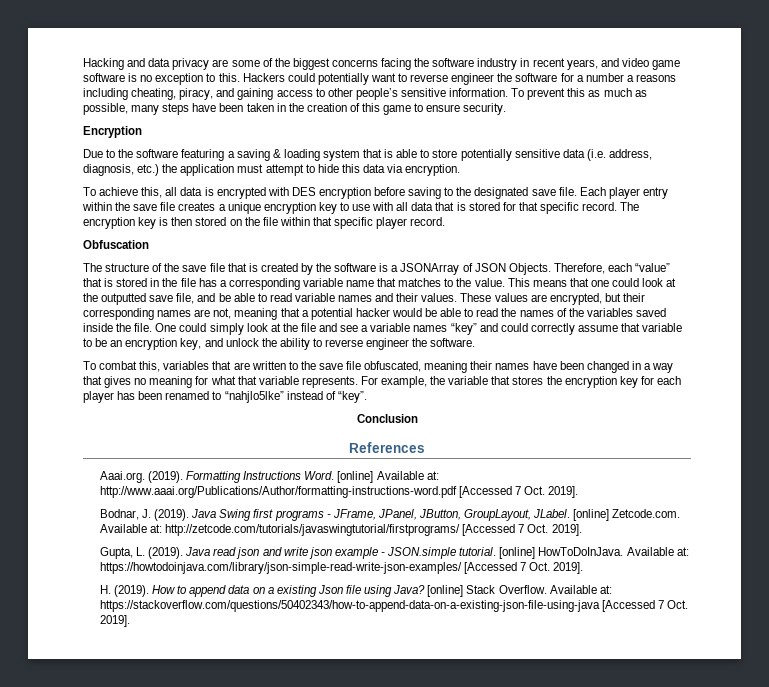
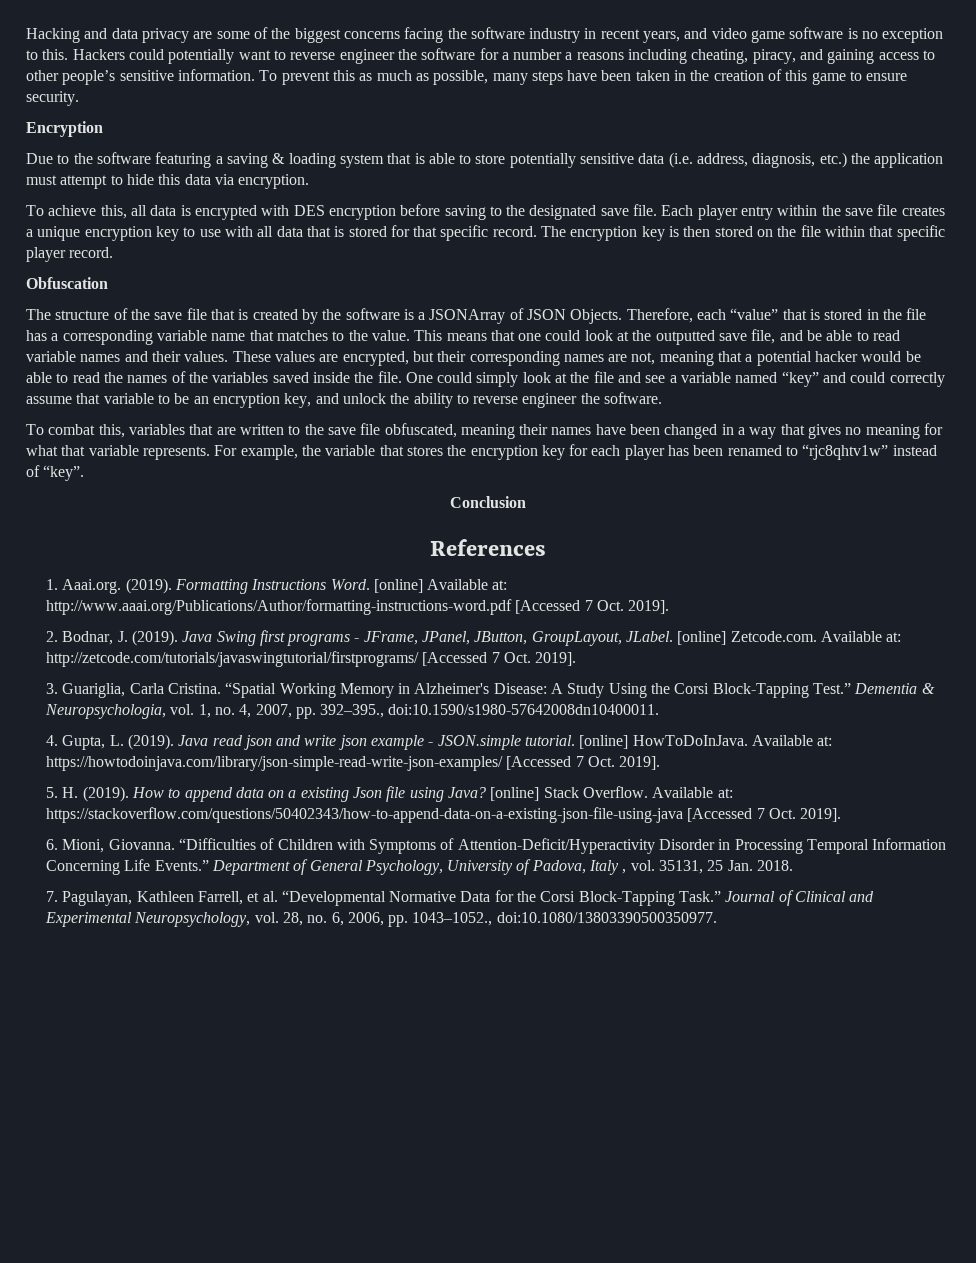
[413,325,448,332] names -> [735,372,778,383] named
[224,391,284,403] “nahjlo5lke” -> [802,444,889,460] “rjc8qhtv1w”
(425, 447) none -> [45,579,58,590] 1.
(579, 492) none -> [45,631,58,642] 2.
(582, 530) none -> [45,682,935,698] [44,704,660,719] [45,735,58,746] 3. Guariglia, Carla Cristina. “Spatial Working Memory in Alzheimer's Disease: A Study Using the Corsi Block-Tapping Test.” Dementia & Neuropsychologia, vol. 1, no. 4, 2007, pp. 392–395., doi:10.1590/s1980-57642008dn10400011. // 4.
(584, 568) none -> [45,787,58,798] 5.
(130, 621) none -> [45,838,947,854] [45,859,794,875] [45,890,875,906] [44,912,717,927] // 6. Mioni, Giovanna. “Difficulties of Children with Symptoms of Attention-Deficit/Hyperactivity Disorder in Processing Temporal Information Concerning Life Events.” Department of General Psychology, University of Padova, Italy , vol. 35131, 25 Jan. 2018. // 7. Pagulayan, Kathleen Farrell, et al. “Developmental Normative Data for the Corsi Block-Tapping Task.” Journal of Clinical and Experimental Neuropsychology, vol. 28, no. 6, 2006, pp. 1043–1052., doi:10.1080/13803390500350977.

